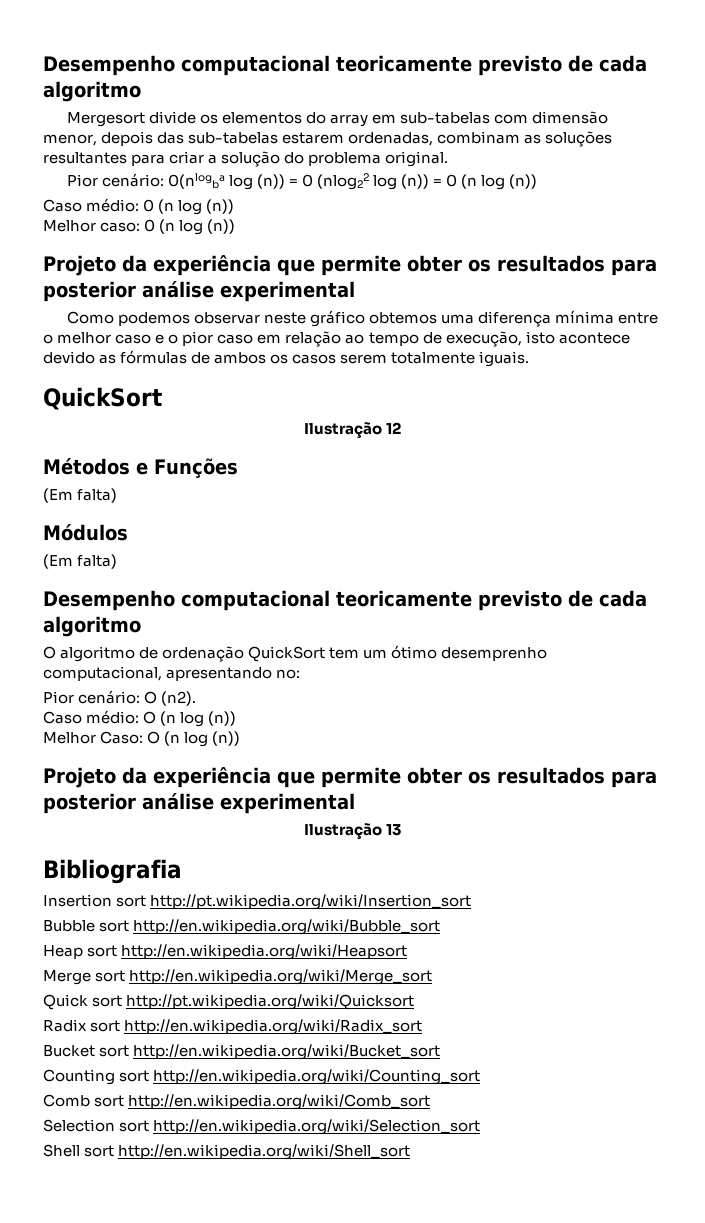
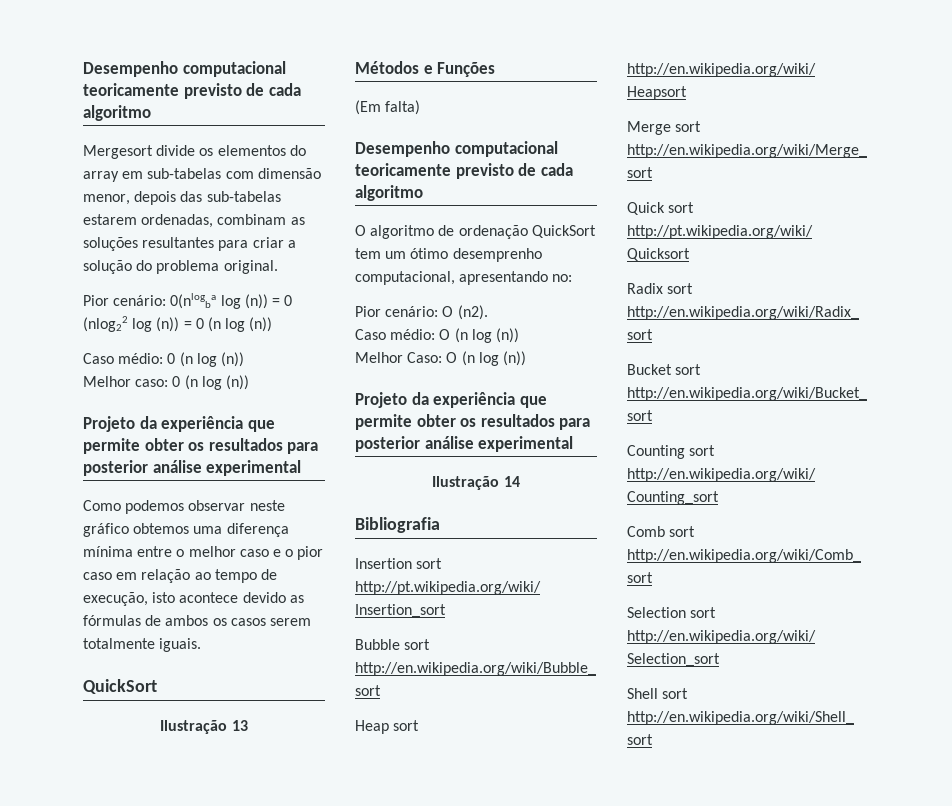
[386,422,402,434] 12 -> [231,720,248,731] 13
[43,524,128,541] [43,554,118,569] // Módulos // (Em falta) -> (421, 107) none
[386,824,402,836] 13 -> [503,476,520,487] 14

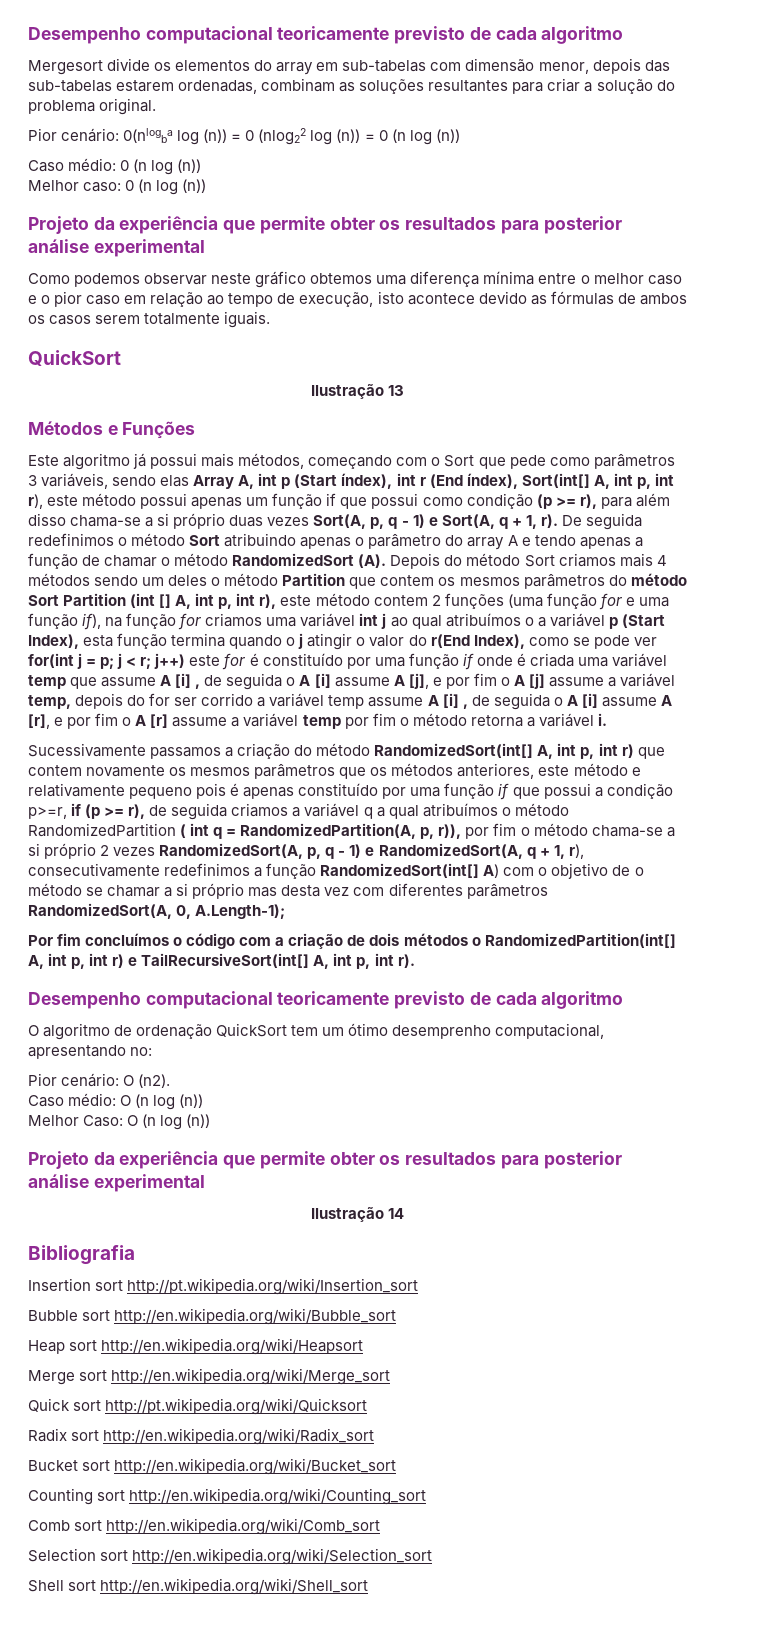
[355,100,421,115] (Em falta) -> [28,453,675,470] [28,473,674,489] [28,493,670,509] [28,513,642,530] [28,533,643,550] [28,553,667,569] [28,573,687,589] [28,593,669,610] [28,613,665,630] [28,633,657,650] [28,653,667,670] [28,673,676,690] [28,693,672,710] [28,713,607,729] [28,743,665,759] [28,763,641,779] [28,783,673,800] [28,803,569,820] [28,823,675,839] [28,843,584,859] [28,863,644,879] [28,883,548,899] [28,903,286,919] [28,933,676,949] [28,953,415,969] Este algoritmo já possui mais métodos, começando com o Sort que pede como parâmetros 3 variáveis, sendo elas Array A, int p (Start índex), int r (End índex), Sort(int[] A, int p, int r), este método possui apenas um função if que possui como condição (p >= r), para além disso chama-se a si próprio duas vezes Sort(A, p, q - 1) e Sort(A, q + 1, r). De seguida redefinimos o método Sort atribuindo apenas o parâmetro do array A e tendo apenas a função de chamar o método RandomizedSort (A). Depois do método Sort criamos mais 4 métodos sendo um deles o método Partition que contem os mesmos parâmetros do método Sort Partition (int [] A, int p, int r), este método contem 2 funções (uma função for e uma função if), na função for criamos uma variável int j ao qual atribuímos o a variável p (Start Index), esta função termina quando o j atingir o valor do r(End Index), como se pode ver for(int j = p; j < r; j++) este for é constituído por uma função if onde é criada uma variável temp que assume A [i] , de seguida o A [i] assume A [j], e por fim o A [j] assume a variável temp, depois do for ser corrido a variável temp assume A [i] , de seguida o A [i] assume A [r], e por fim o A [r] assume a variável temp por fim o método retorna a variável i. // Sucessivamente passamos a criação do método RandomizedSort(int[] A, int p, int r) que contem novamente os mesmos parâmetros que os métodos anteriores, este método e relativamente pequeno pois é apenas constituído por uma função if que possui a condição p>=r, if (p >= r), de seguida criamos a variável q a qual atribuímos o método RandomizedPartition ( int q = RandomizedPartition(A, p, r)), por fim o método chama-se a si próprio 2 vezes RandomizedSort(A, p, q - 1) e RandomizedSort(A, q + 1, r), consecutivamente redefinimos a função RandomizedSort(int[] A) com o objetivo de o método se chamar a si próprio mas desta vez com diferentes parâmetros RandomizedSort(A, 0, A.Length-1); // Por fim concluímos o código com a criação de dois métodos o RandomizedPartition(int[] A, int p, int r) e TailRecursiveSort(int[] A, int p, int r).

